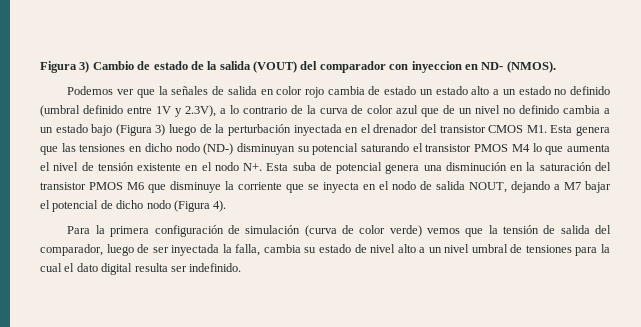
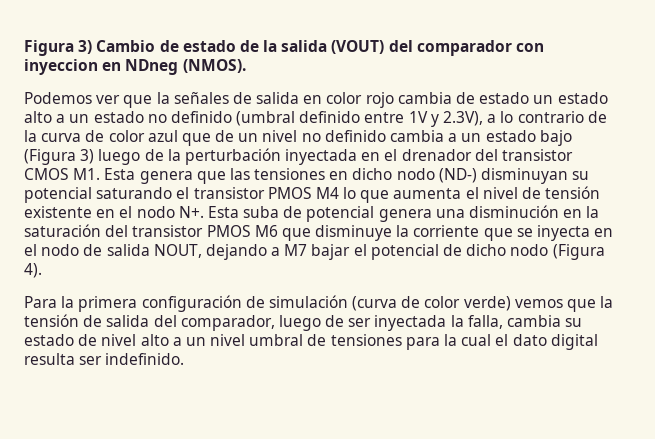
[481,62,504,70] ND- -> [125,59,179,75] NDneg

